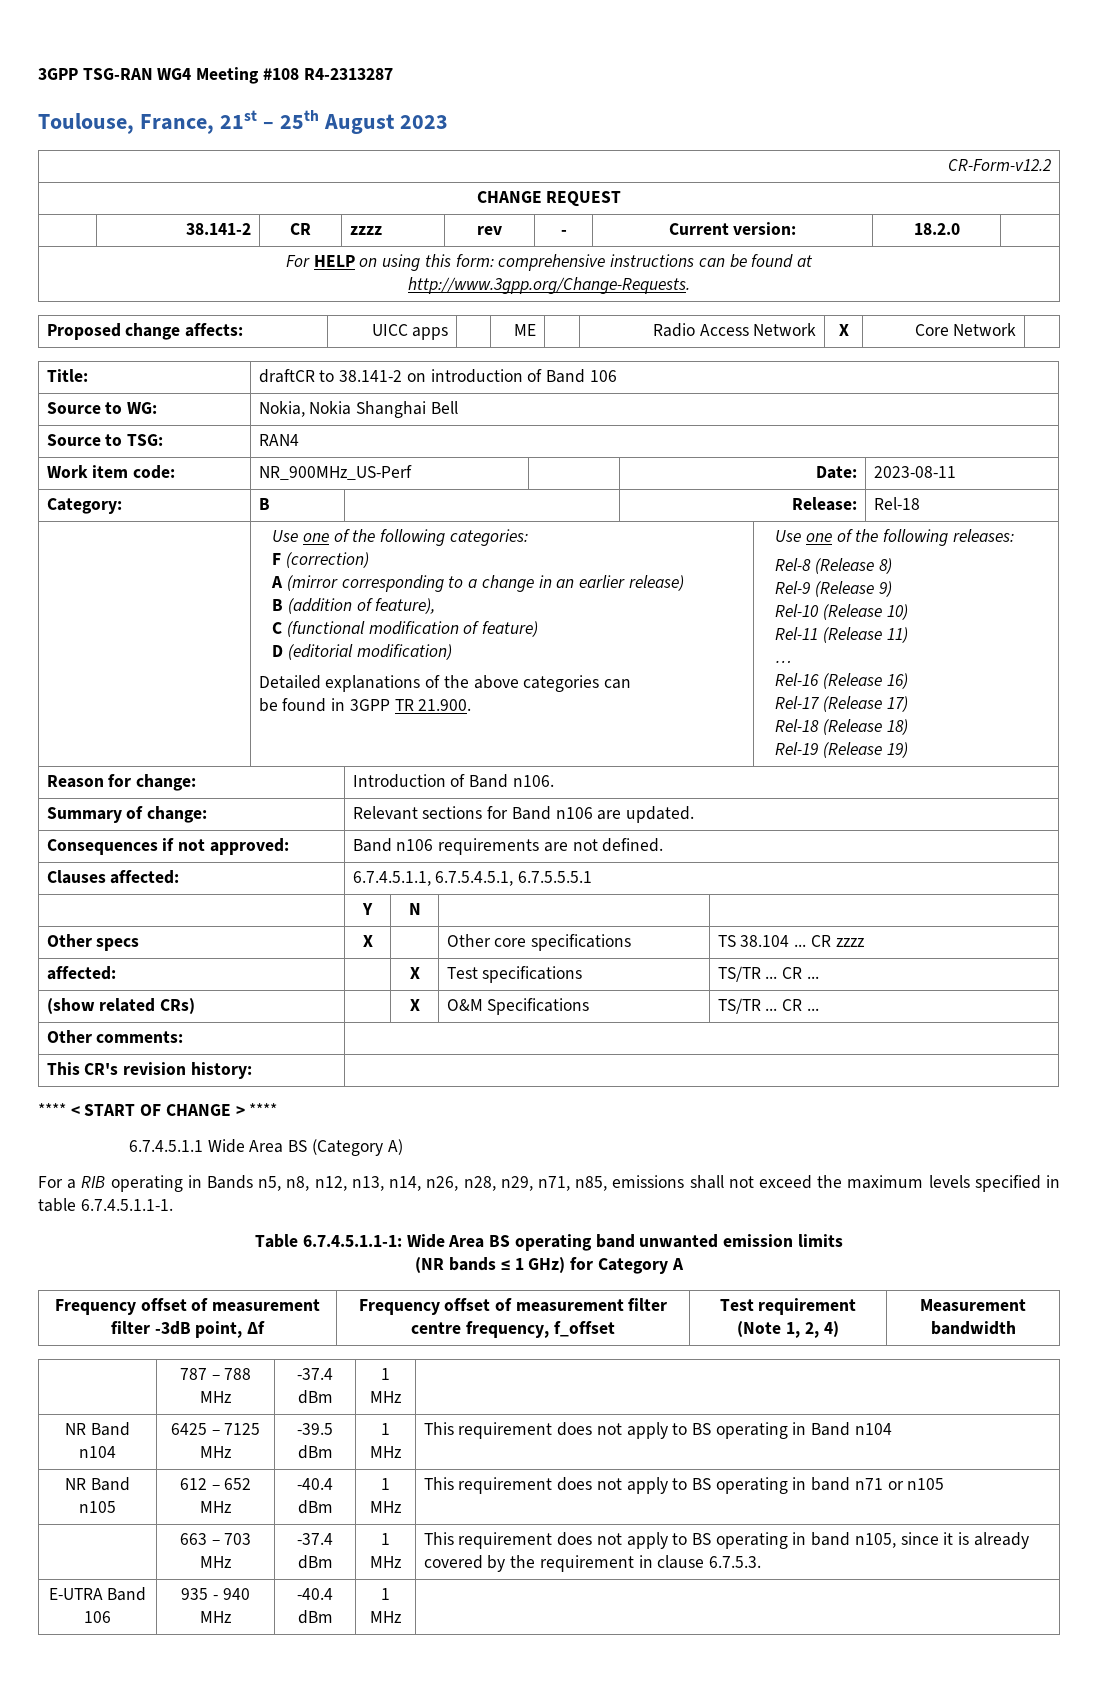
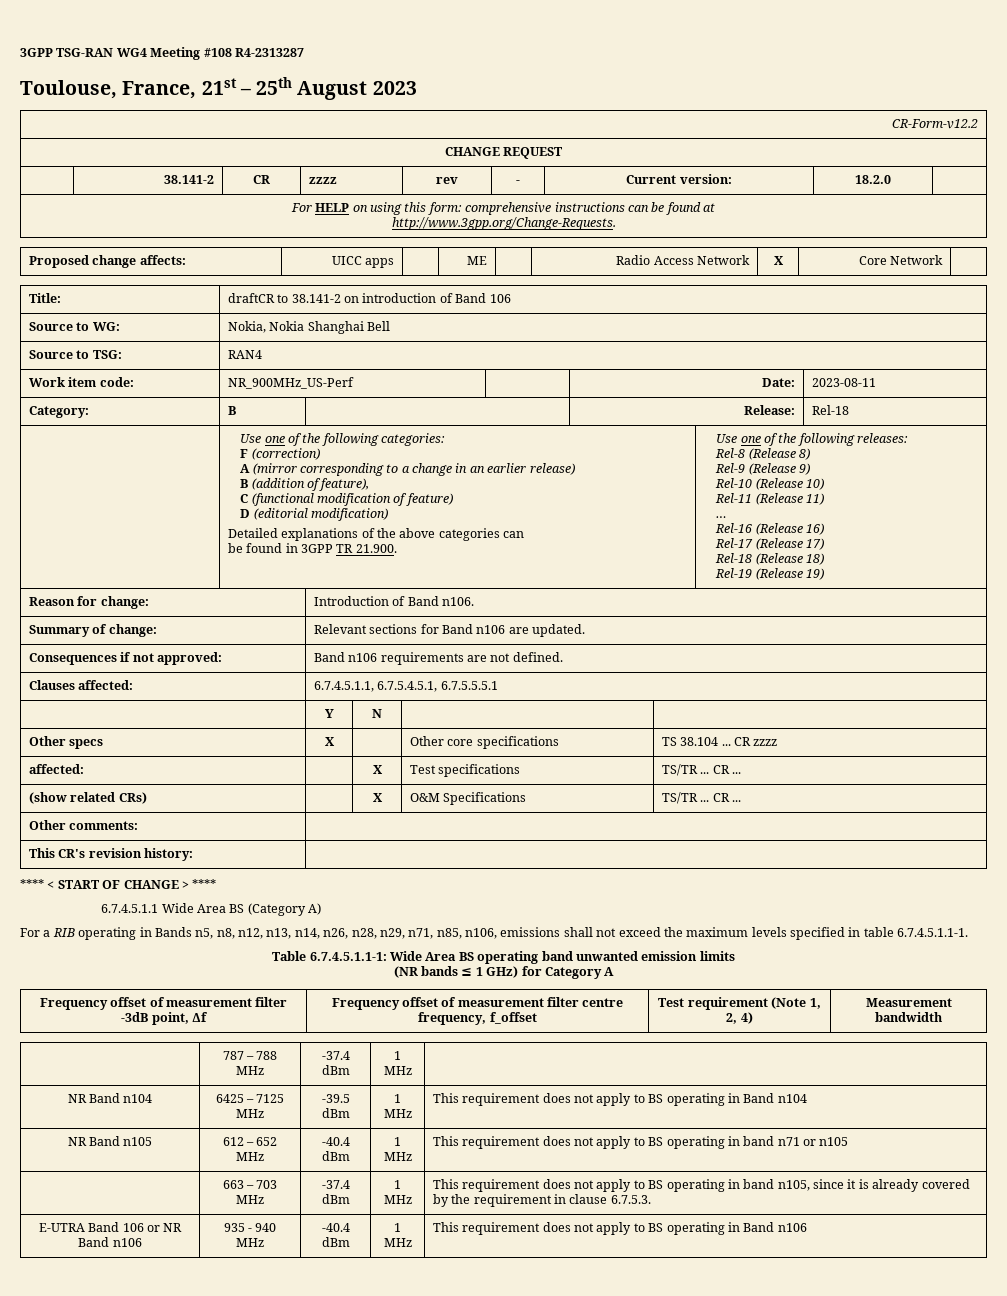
(608, 1183) none -> [465,928,497,939] n106,
(111, 1617) none -> [146,1223,183,1232] [78,1237,142,1247] or NR Band n106
(401, 1617) none -> [432,1222,807,1235] This requirement does not apply to BS operating in Band n106

